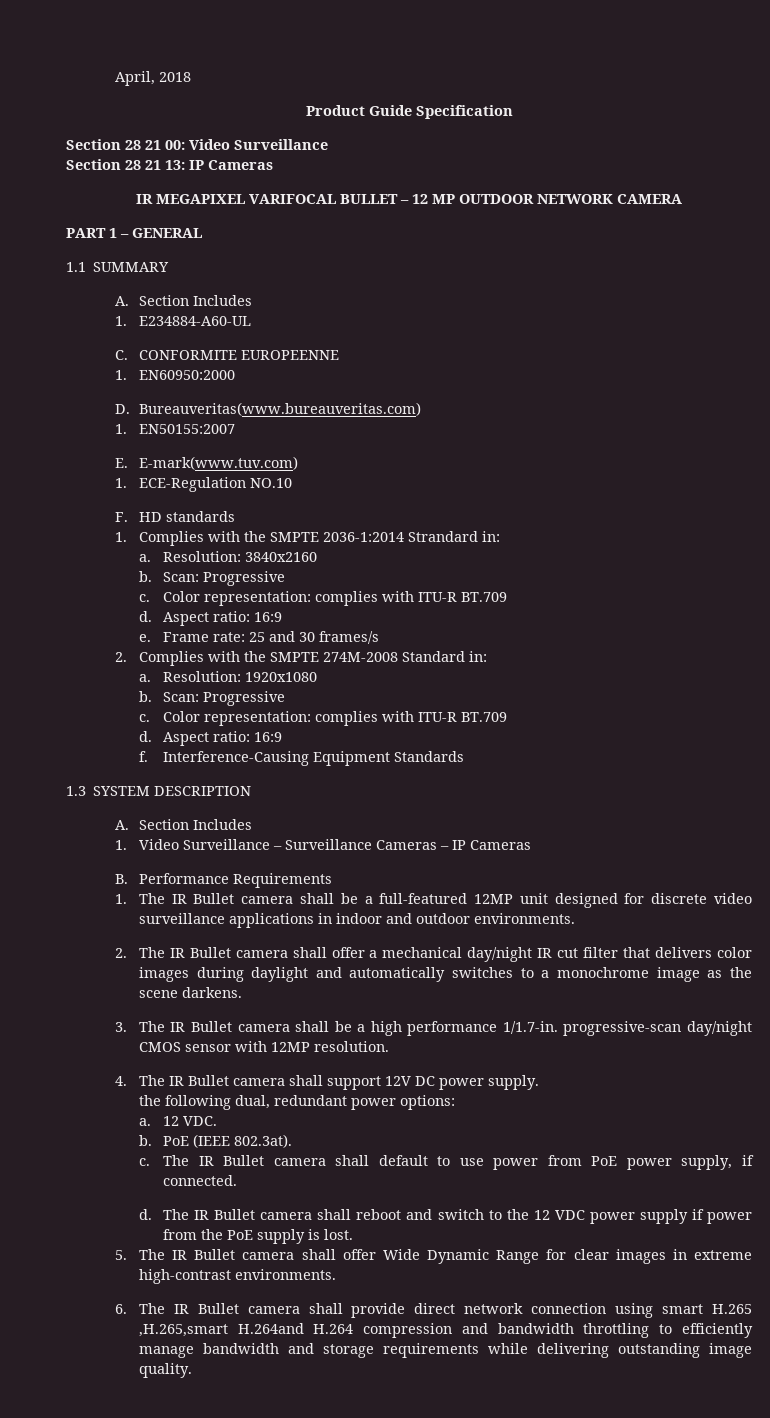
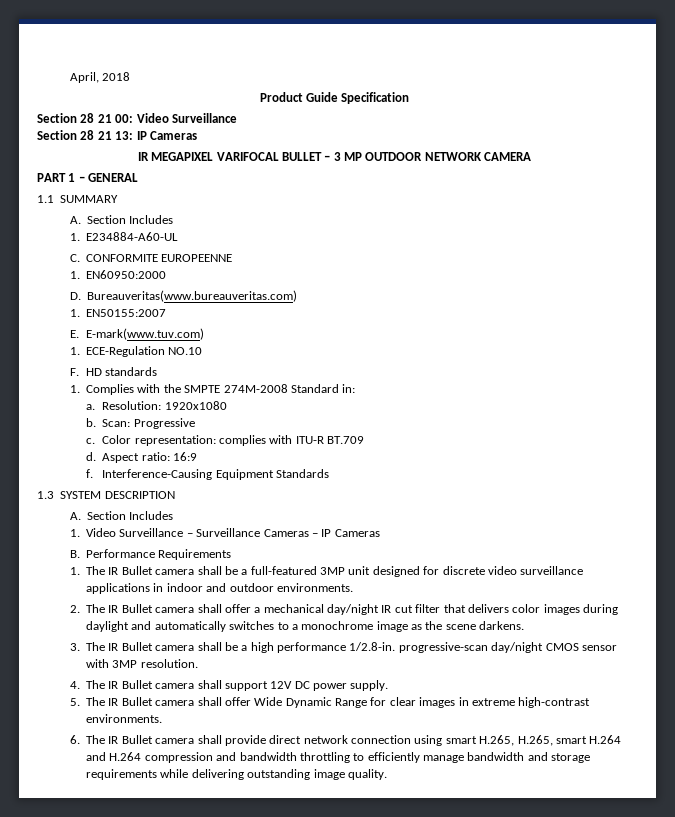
[412,194,428,204] 12 -> [333,152,341,161] 3
[322,531,500,542] [138,551,318,562] [138,571,286,586] [138,591,508,606] [138,611,283,626] [138,631,380,644] [114,651,319,666] 2036-1:2014 Strandard in: // a. Resolution: 3840x2160 // b. Scan: Progressive // c. Color representation: complies with ITU-R BT.709 // d. Aspect ratio: 16:9 // e. Frame rate: 25 and 30 frames/s // 2. Complies with the SMPTE -> (221, 389) none
[474,894,514,904] 12MP -> [320,567,346,575] 3MP
[502,1021,558,1034] 1/1.7-in. -> [349,642,396,651] 1/2.8-in.
[270,1042,310,1052] 12MP -> [112,660,138,668] 3MP
[138,1095,455,1110] [138,1116,218,1126] [138,1134,293,1148] [138,1155,755,1170] [163,1175,238,1186] [138,1209,752,1224] [163,1229,354,1244] // the following dual, redundant power options: // a. 12 VDC. // b. PoE (IEEE 802.3at). // c. The IR Bullet camera shall default to use power from PoE power supply, if connected. // d. The IR Bullet camera shall reboot and switch to the 12 VDC power supply if power from the PoE supply is lost. -> (389, 685) none
[712,1304,753,1314] [138,1323,304,1337] H.265 ,H.265,smart H.264and -> [479,735,622,746] [86,752,107,761] H.265, H.265, smart H.264 and

